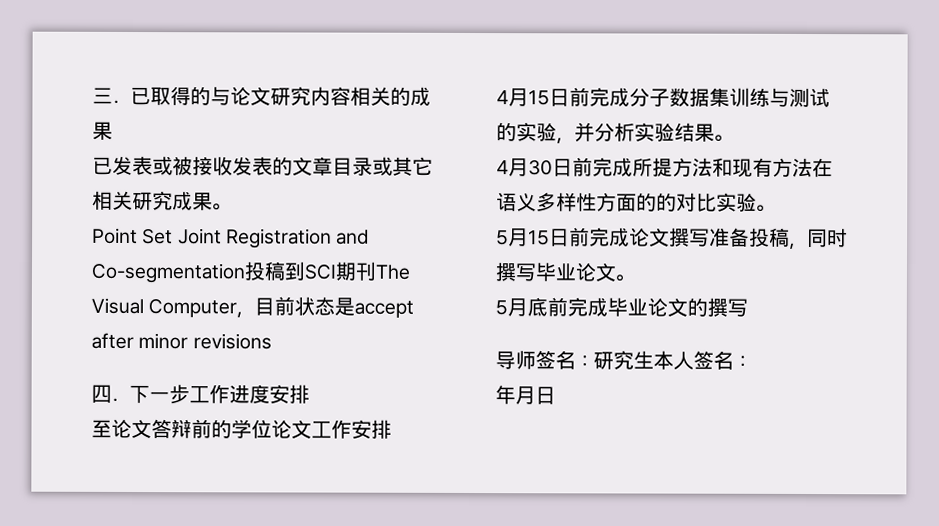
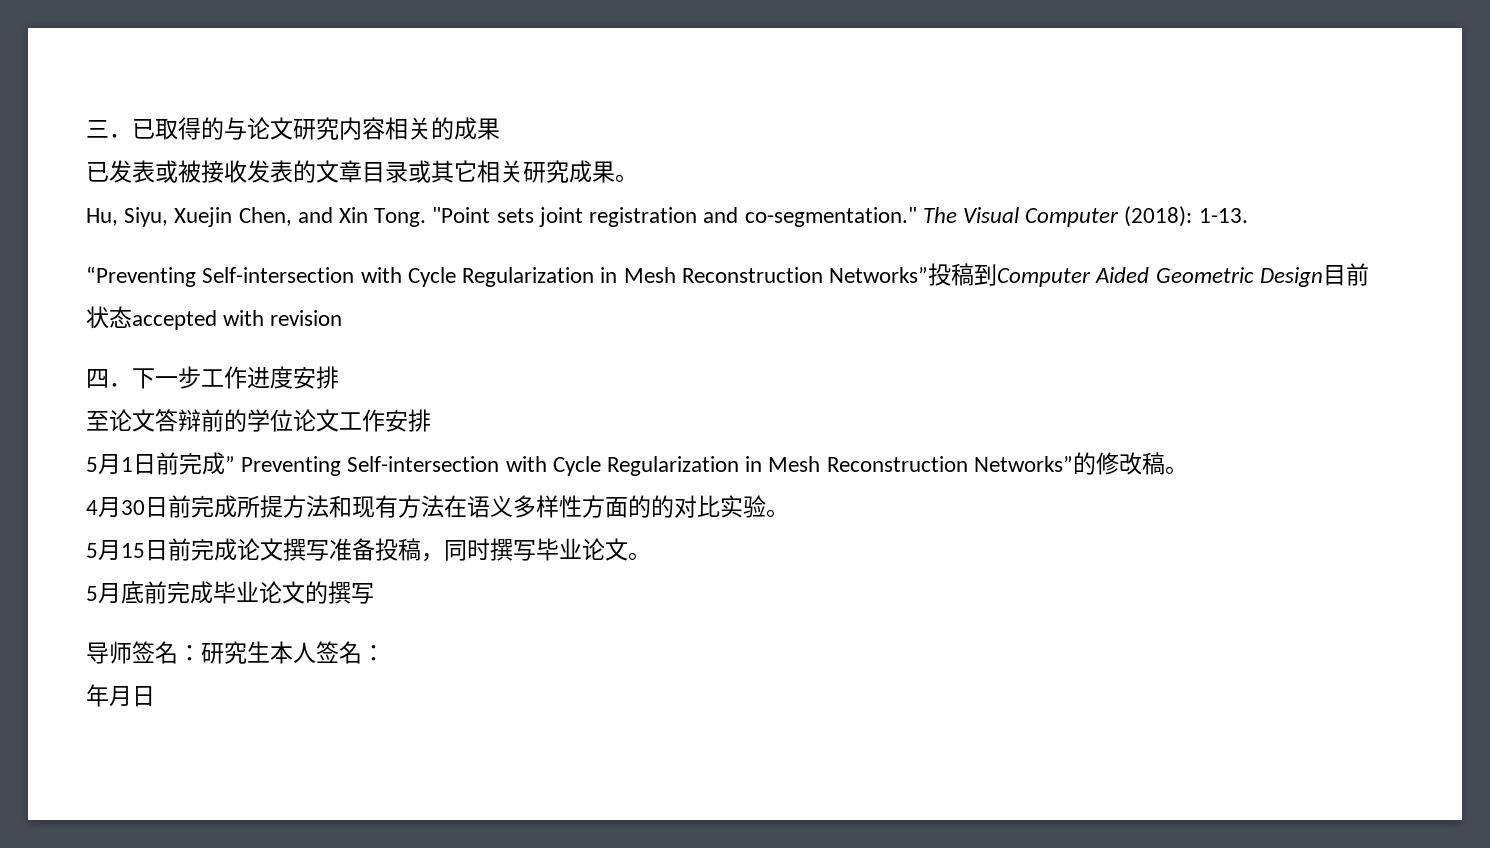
[92,227,371,249] [91,261,410,284] [91,296,415,318] [91,332,272,350] Point Set Joint Registration and Co-segmentation投稿到SCI期刊The Visual Computer，目前状态是accept after minor revisions -> [86,206,1248,227] [86,263,1369,287] [86,306,343,330] Hu, Siyu, Xuejin Chen, and Xin Tong. "Point sets joint registration and co-segmentation." The Visual Computer (2018): 1-13. // “Preventing Self-intersection with Cycle Regularization in Mesh Reconstruction Networks”投稿到Computer Aided Geometric Design目前状态accepted with revision
[496,87,830,108] [496,122,715,144] 4月15日前完成分子数据集训练与测试的实验，并分析实验结果 -> [86,452,1165,476] 5月1日前完成” Preventing Self-intersection with Cycle Regularization in Mesh Reconstruction Networks”的修改稿

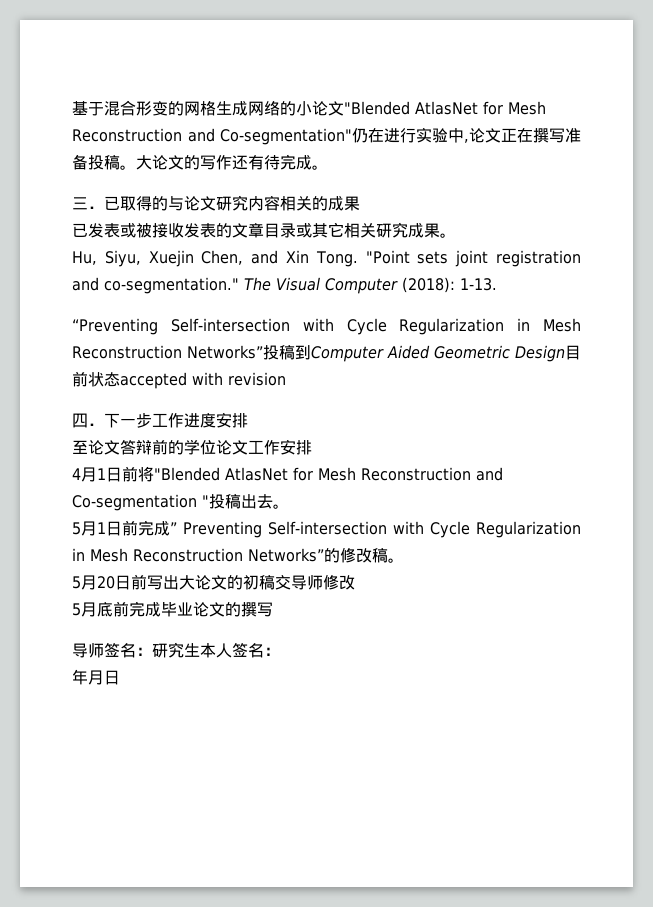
(86, 129) none -> [72,100,546,116] [72,127,581,145] [72,154,328,170] 基于混合形变的网格生成网络的小论文"Blended AtlasNet for Mesh Reconstruction and Co-segmentation"仍在进行实验中,论文正在撰写准备投稿。大论文的写作还有待完成。 //
(431, 420) none -> [72,466,503,482] [72,494,289,511] // 4月1日前将"Blended AtlasNet for Mesh Reconstruction and Co-segmentation "投稿出去。
[86,495,789,518] [86,538,651,562] 4月30日前完成所提方法和现有方法在语义多样性方面的的对比实验。 // 5月15日前完成论文撰写准备投稿，同时撰写毕业论文。 -> [72,574,355,590] 5月20日前写出大论文的初稿交导师修改

